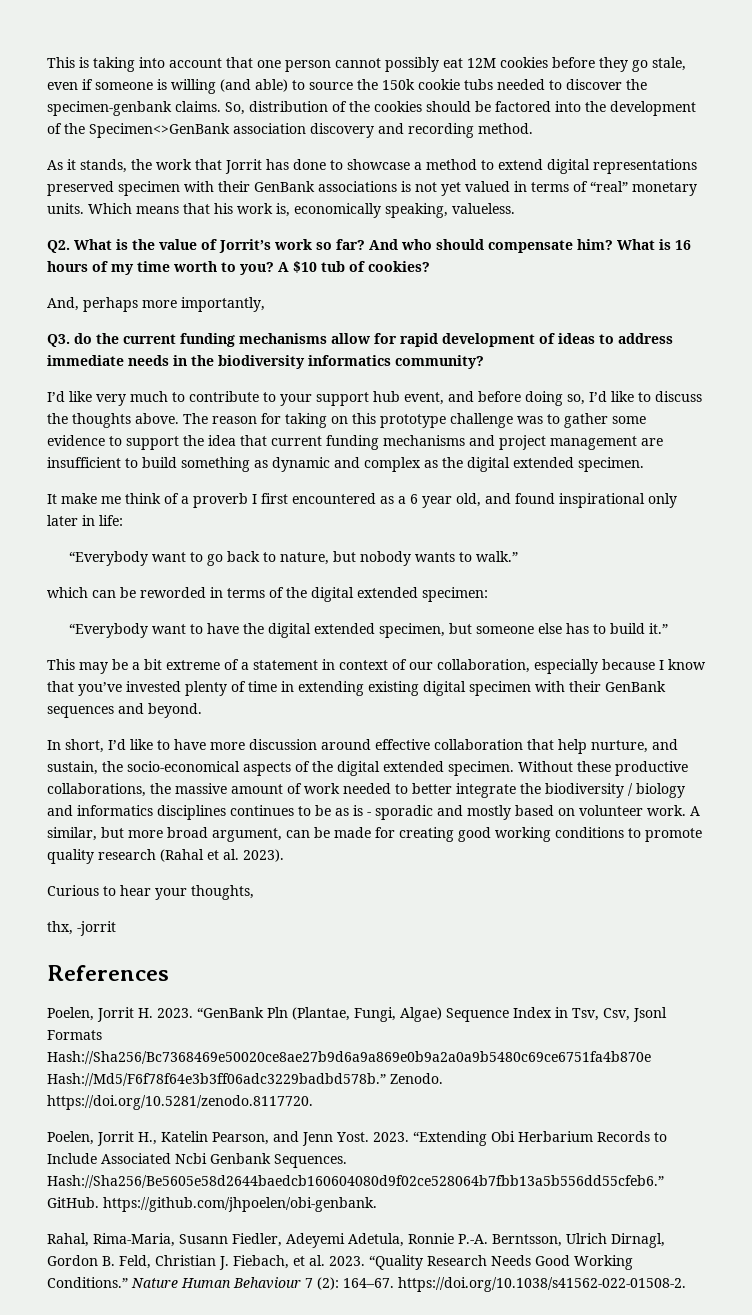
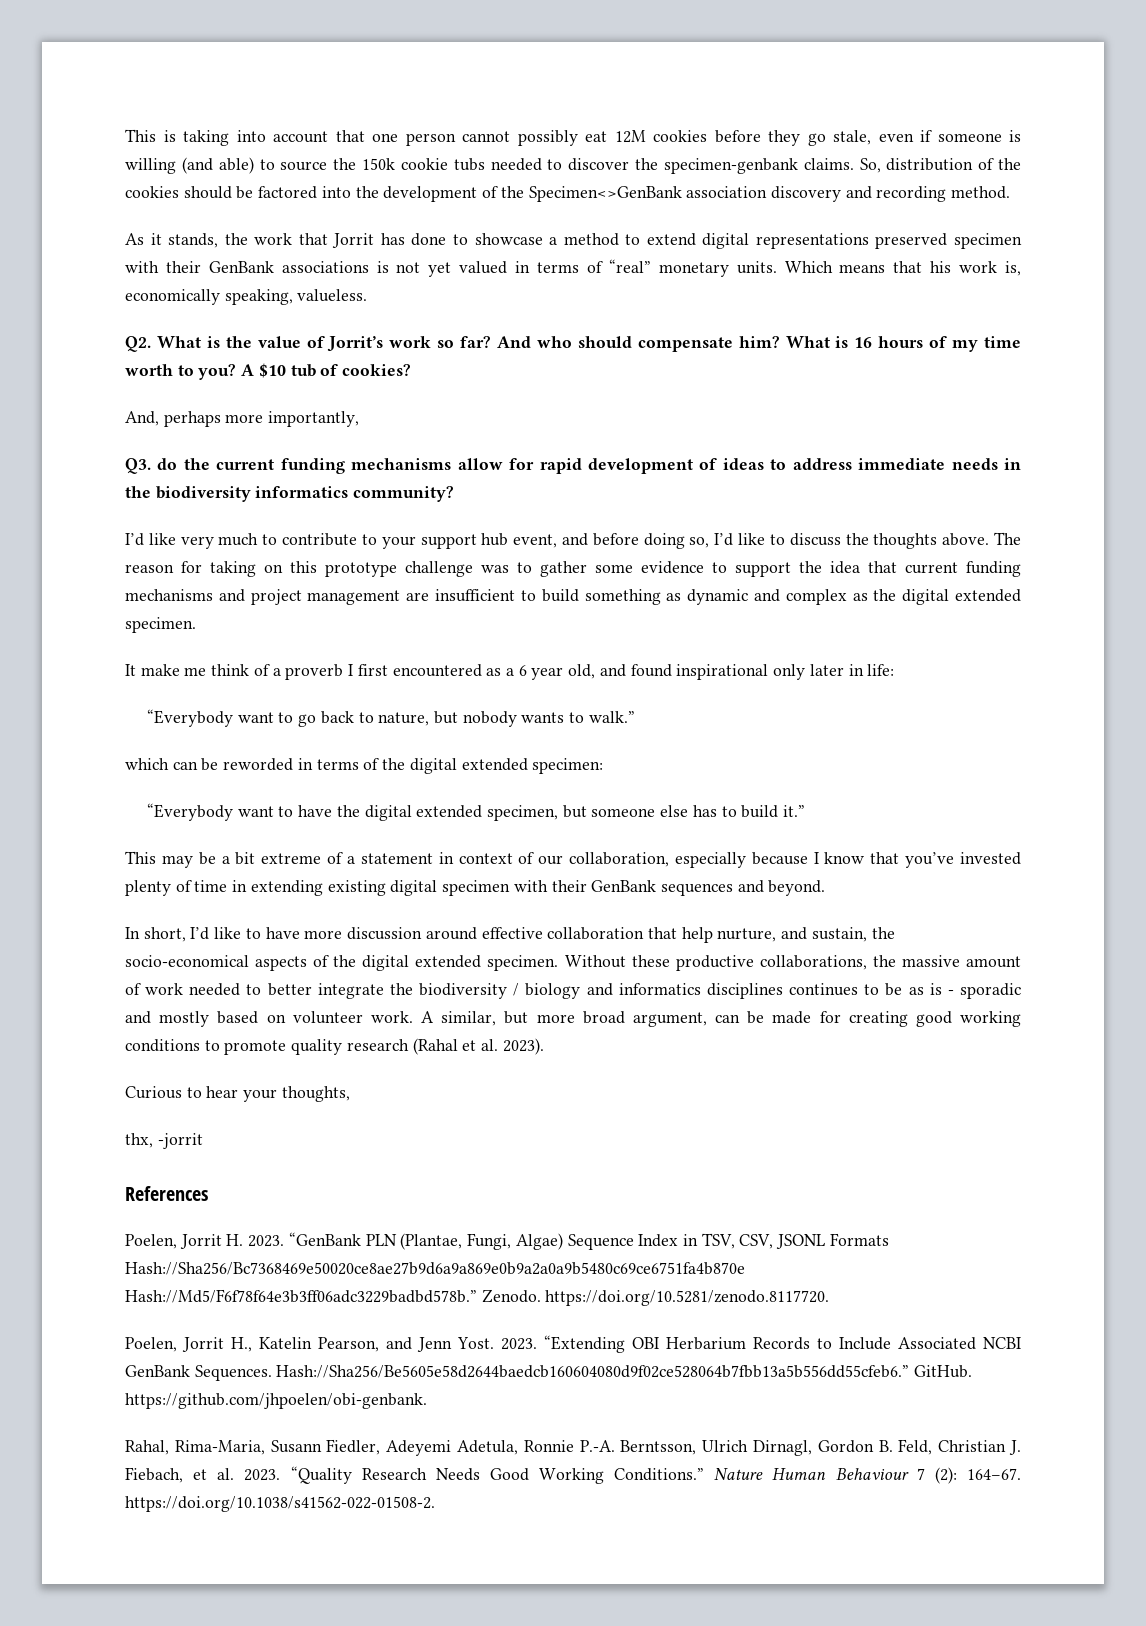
[267,1007,288,1018] Pln -> [365,1234,397,1246] PLN
[572,1007,667,1022] Tsv, Csv, Jsonl -> [701,1233,826,1249] TSV, CSV, JSONL
[491,1131,515,1142] Obi -> [632,1337,659,1349] OBI
[175,1153,271,1164] Ncbi Genbank -> [983,1337,1021,1349] [125,1365,190,1377] NCBI GenBank

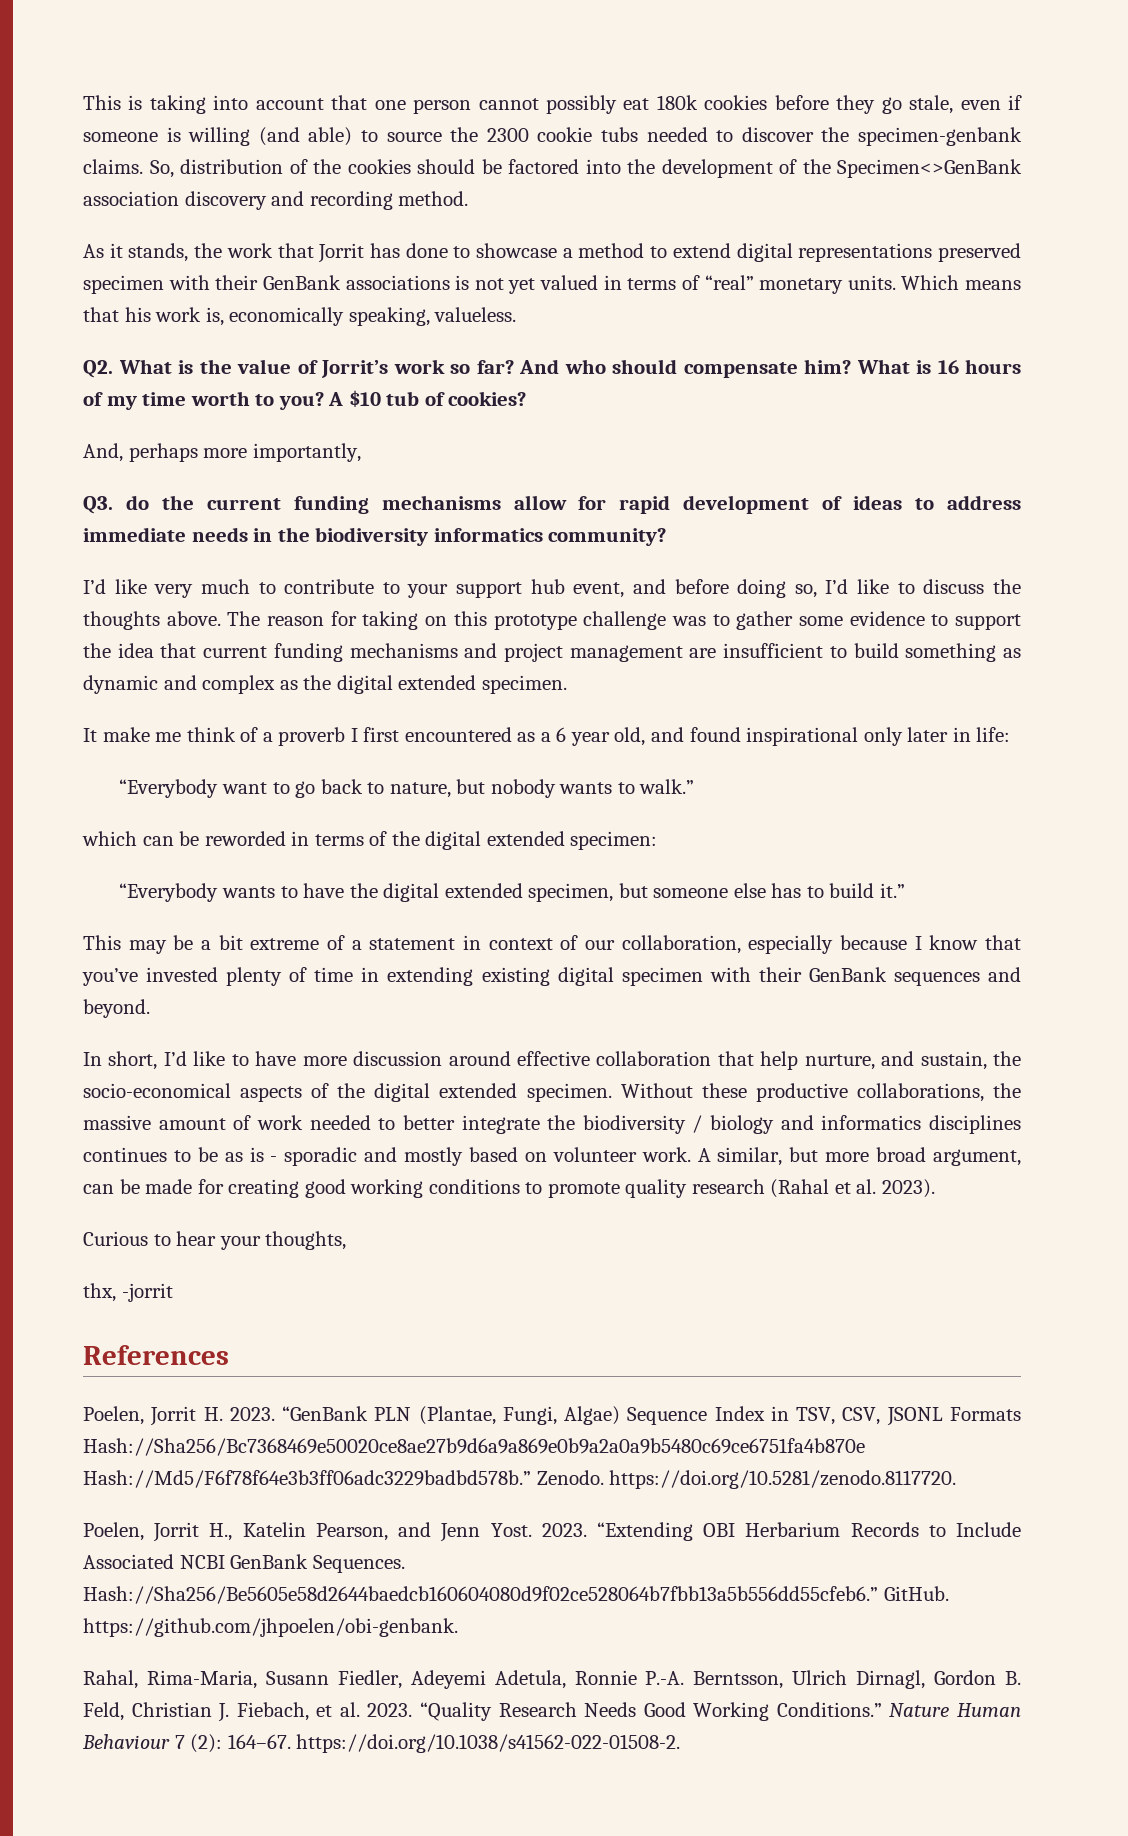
[614,130,646,143] 12M -> [656,95,698,110] 180k
[362,158,396,170] 150k -> [486,128,529,142] 2300
[237,806,274,817] want -> [222,886,276,898] wants

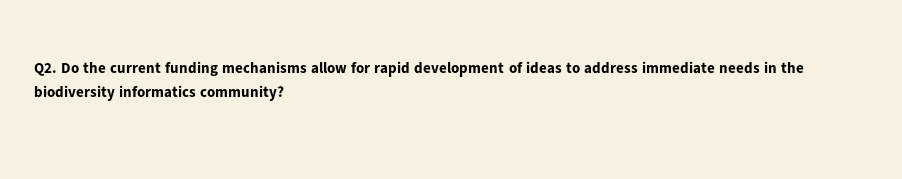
[83,95,1023,114] [83,127,1023,146] [83,159,1022,178] [83,191,469,210] [83,243,1022,263] [83,275,1021,294] [83,307,517,326] [83,359,1021,378] [83,390,527,410] [83,443,361,462] [83,495,149,514] This is taking into account that one person cannot possibly eat 180k cookies before they go stale, even if someone is willing (and able) to source the 2300 cookie tubs needed to discover the specimen-genbank claims. So, distribution of the cookies should be factored into the development of the Specimen<>GenBank association discovery and recording method. // As it stands, the work that Jorrit has done to showcase a method to extend digital representations preserved specimen with their GenBank associations is not yet valued in terms of “real” monetary units. Which means that his work is, economically speaking, valueless. // Q2. What is the value of Jorrit’s work so far? And who should compensate him? What is 16 hours of my time worth to you? A $10 tub of cookies? // And, perhaps more importantly, // Q3. do -> [34,63,80,76] Q2. Do
[83,579,1022,598] [83,611,1021,630] [83,643,1021,662] [83,675,567,694] [83,727,1011,746] [119,779,695,798] [82,831,658,850] [119,883,905,902] [83,935,1021,954] [82,967,1021,986] [83,999,150,1018] [83,1051,1021,1070] [83,1083,1022,1102] [83,1115,1021,1134] [83,1147,1022,1166] [83,1179,936,1198] [83,1231,347,1250] [83,1283,173,1302] [83,1345,229,1365] [83,1406,1021,1426] [83,1438,865,1456] [83,1470,957,1489] [83,1522,1021,1542] [83,1554,405,1573] [83,1586,949,1604] [83,1618,458,1637] [83,1670,1021,1689] [83,1702,1021,1722] [82,1734,681,1753] // I’d like very much to contribute to your support hub event, and before doing so, I’d like to discuss the thoughts above. The reason for taking on this prototype challenge was to gather some evidence to support the idea that current funding mechanisms and project management are insufficient to build something as dynamic and complex as the digital extended specimen. // It make me think of a proverb I first encountered as a 6 year old, and found inspirational only later in life: // “Everybody want to go back to nature, but nobody wants to walk.” // which can be reworded in terms of the digital extended specimen: // “Everybody wants to have the digital extended specimen, but someone else has to build it.” // This may be a bit extreme of a statement in context of our collaboration, especially because I know that you’ve invested plenty of time in extending existing digital specimen with their GenBank sequences and beyond. // In short, I’d like to have more discussion around effective collaboration that help nurture, and sustain, the socio-economical aspects of the digital extended specimen. Without these productive collaborations, the massive amount of work needed to better integrate the biodiversity / biology and informatics disciplines continues to be as is - sporadic and mostly based on volunteer work. A similar, but more broad argument, can be made for creating good working conditions to promote quality research (Rahal et al. 2023). // Curious to hear your thoughts, // thx, -jorrit // References // Poelen, Jorrit H. 2023. “GenBank PLN (Plantae, Fungi, Algae) Sequence Index in TSV, CSV, JSONL Formats Hash://Sha256/Bc7368469e50020ce8ae27b9d6a9a869e0b9a2a0a9b5480c69ce6751fa4b870e Hash://Md5/F6f78f64e3b3ff06adc3229badbd578b.” Zenodo. https://doi.org/10.5281/zenodo.8117720. // Poelen, Jorrit H., Katelin Pearson, and Jenn Yost. 2023. “Extending OBI Herbarium Records to Include Associated NCBI GenBank Sequences. Hash://Sha256/Be5605e58d2644baedcb160604080d9f02ce528064b7fbb13a5b556dd55cfeb6.” GitHub. https://github.com/jhpoelen/obi-genbank. // Rahal, Rima-Maria, Susann Fiedler, Adeyemi Adetula, Ronnie P.-A. Berntsson, Ulrich Dirnagl, Gordon B. Feld, Christian J. Fiebach, et al. 2023. “Quality Research Needs Good Working Conditions.” Nature Human Behaviour 7 (2): 164–67. https://doi.org/10.1038/s41562-022-01508-2. -> (285, 93) none

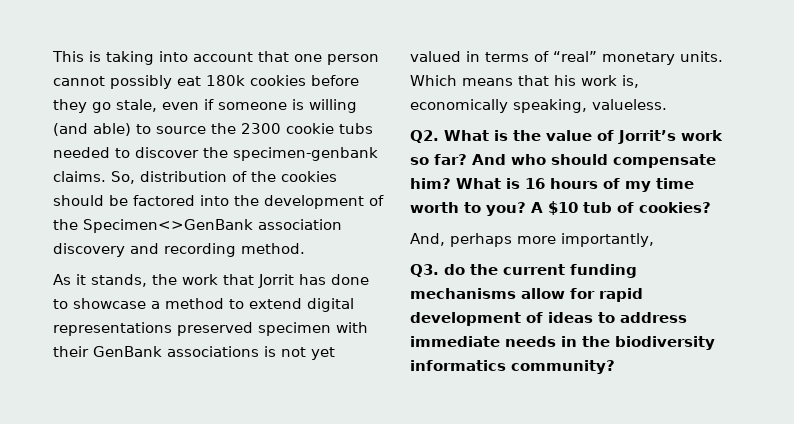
[34,63,80,76] Q2. Do -> [52,51,379,65] [53,75,359,89] [53,99,357,113] [53,123,373,136] [53,147,378,161] [53,171,337,184] [53,195,384,209] [53,219,342,233] [53,243,305,257] [53,274,369,288] [53,298,354,312] [53,322,368,336] [53,346,335,360] [410,51,723,65] [410,75,639,88] [410,99,667,113] [410,130,723,144] [410,154,716,168] [410,178,694,192] [410,201,711,216] [410,233,654,247] [410,264,465,277] This is taking into account that one person cannot possibly eat 180k cookies before they go stale, even if someone is willing (and able) to source the 2300 cookie tubs needed to discover the specimen-genbank claims. So, distribution of the cookies should be factored into the development of the Specimen<>GenBank association discovery and recording method. // As it stands, the work that Jorrit has done to showcase a method to extend digital representations preserved specimen with their GenBank associations is not yet valued in terms of “real” monetary units. Which means that his work is, economically speaking, valueless. // Q2. What is the value of Jorrit’s work so far? And who should compensate him? What is 16 hours of my time worth to you? A $10 tub of cookies? // And, perhaps more importantly, // Q3. do

